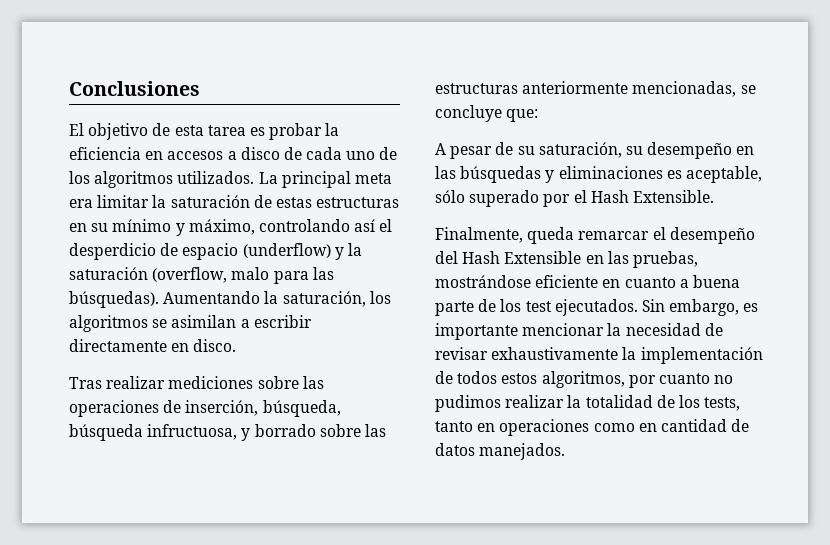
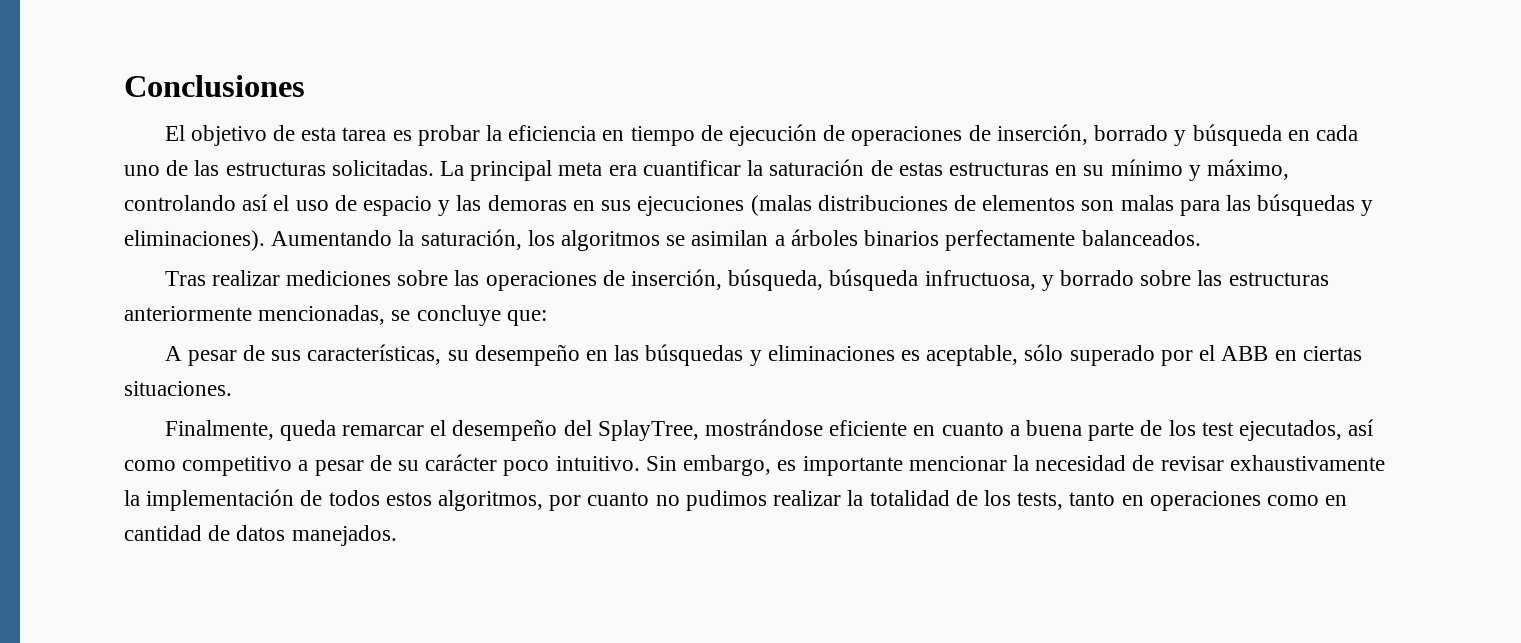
[167,147,398,160] [69,171,255,188] accesos a disco de cada uno de los algoritmos utilizados. -> [630,124,1358,146] [124,160,434,176] tiempo de ejecución de operaciones de inserción, borrado y búsqueda en cada uno de las estructuras solicitadas.
[97,195,150,208] limitar -> [642,160,741,176] cuantificar
[69,243,156,260] desperdicio -> [295,200,329,211] uso
[242,243,362,260] [69,267,334,284] [69,291,159,308] (underflow) y la saturación (overflow, malo para las búsquedas). -> [438,194,1374,216] [124,230,265,251] y las demoras en sus ejecuciones (malas distribuciones de elementos son malas para las búsquedas y eliminaciones).
[253,315,312,328] [69,339,237,352] escribir directamente en disco. -> [790,229,1201,251] árboles binarios perfectamente balanceados.
[517,142,622,158] su saturación, -> [271,344,442,365] sus características,
[590,190,714,203] Hash Extensible. -> [1221,346,1362,361] [124,381,232,396] ABB en ciertas situaciones.
[462,251,698,268] Hash Extensible en las pruebas, -> [597,420,699,441] SplayTree,
[554,299,638,316] ejecutados. -> [1239,419,1375,441] [124,454,640,476] ejecutados, así como competitivo a pesar de su carácter poco intuitivo.

